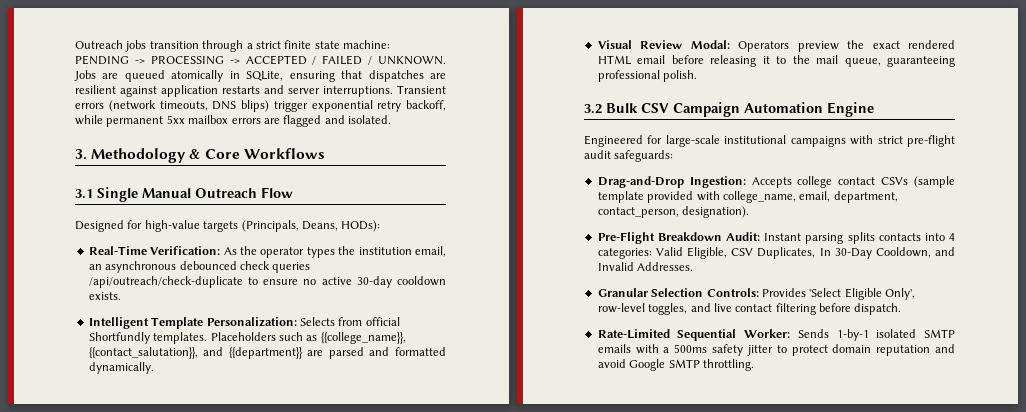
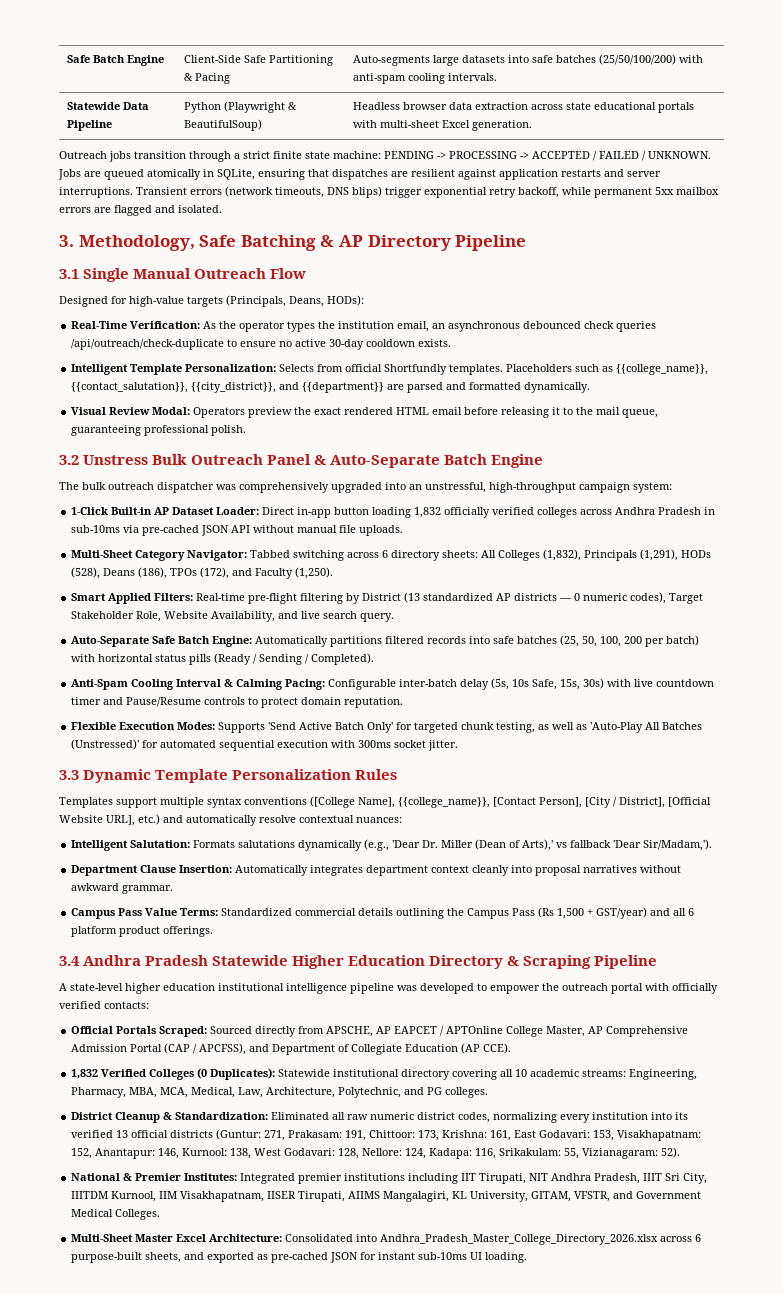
(75, 44) none -> [66,55,164,66] [183,55,333,66] [183,73,230,84] [352,54,703,66] [352,73,497,84] [66,102,149,110] [66,120,112,131] [183,101,297,113] [183,119,262,131] [352,102,694,113] [352,120,532,131] Safe Batch Engine | Client-Side Safe Partitioning & Pacing | Auto-segments large datasets into safe batches (25/50/100/200) with anti-spam cooling intervals. // Statewide Data Pipeline | Python (Playwright & BeautifulSoup) | Headless browser data extraction across state educational portals with multi-sheet Excel generation. //
[91,148,325,163] Methodology & Core Workflows -> [78,235,527,251] Methodology, Safe Batching & AP Directory Pipeline
(198, 353) none -> [191,382,277,393] {{city_district}},
[606,102,874,117] [584,135,955,147] [584,150,674,162] [597,176,955,188] [597,191,898,203] [597,206,750,218] [597,232,955,244] [597,247,955,259] [597,262,694,271] [597,288,915,300] [597,303,902,315] [597,329,955,341] [597,344,955,356] [597,359,754,371] Bulk CSV Campaign Automation Engine // Engineered for large-scale institutional campaigns with strict pre-flight audit safeguards: // Drag-and-Drop Ingestion: Accepts college contact CSVs (sample template provided with college_name, email, department, contact_person, designation). // Pre-Flight Breakdown Audit: Instant parsing splits contacts into 4 categories: Valid Eligible, CSV Duplicates, In 30-Day Cooldown, and Invalid Addresses. // Granular Selection Controls: Provides 'Select Eligible Only', row-level toggles, and live contact filtering before dispatch. // Rate-Limited Sequential Worker: Sends 1-by-1 isolated SMTP emails with a 500ms safety jitter to protect domain reputation and avoid Google SMTP throttling. -> [83,454,544,468] [59,482,672,493] [71,507,716,518] [71,525,404,536] [71,549,712,561] [71,567,334,579] [71,592,704,604] [71,611,395,622] [71,635,700,647] [71,653,375,665] [71,678,715,690] [71,697,404,708] [71,722,703,733] [71,739,459,751] [59,769,398,783] [59,796,711,808] [59,814,402,826] [71,839,713,851] [71,865,682,876] [71,883,174,894] [71,907,695,919] [71,926,214,937] [59,955,658,969] [59,983,718,994] [59,1001,149,1009] [71,1026,689,1037] [71,1043,512,1055] [71,1068,698,1080] [71,1087,489,1098] [71,1112,689,1123] [71,1129,702,1141] [71,1147,681,1159] [71,1173,708,1184] [71,1191,702,1202] [71,1209,161,1220] [71,1234,702,1245] [71,1252,528,1263] Unstress Bulk Outreach Panel & Auto-Separate Batch Engine // The bulk outreach dispatcher was comprehensively upgraded into an unstressful, high-throughput campaign system: // 1-Click Built-in AP Dataset Loader: Direct in-app button loading 1,832 officially verified colleges across Andhra Pradesh in sub-10ms via pre-cached JSON API without manual file uploads. // Multi-Sheet Category Navigator: Tabbed switching across 6 directory sheets: All Colleges (1,832), Principals (1,291), HODs (528), Deans (186), TPOs (172), and Faculty (1,250). // Smart Applied Filters: Real-time pre-flight filtering by District (13 standardized AP districts — 0 numeric codes), Target Stakeholder Role, Website Availability, and live search query. // Auto-Separate Safe Batch Engine: Automatically partitions filtered records into safe batches (25, 50, 100, 200 per batch) with horizontal status pills (Ready / Sending / Completed). // Anti-Spam Cooling Interval & Calming Pacing: Configurable inter-batch delay (5s, 10s Safe, 15s, 30s) with live countdown timer and Pause/Resume controls to protect domain reputation. // Flexible Execution Modes: Supports 'Send Active Batch Only' for targeted chunk testing, as well as 'Auto-Play All Batches (Unstressed)' for automated sequential execution with 300ms socket jitter. // 3.3 Dynamic Template Personalization Rules // Templates support multiple syntax conventions ([College Name], {{college_name}}, [Contact Person], [City / District], [Official Website URL], etc.) and automatically resolve contextual nuances: // Intelligent Salutation: Formats salutations dynamically (e.g., 'Dear Dr. Miller (Dean of Arts),' vs fallback 'Dear Sir/Madam,'). // Department Clause Insertion: Automatically integrates department context cleanly into proposal narratives without awkward grammar. // Campus Pass Value Terms: Standardized commercial details outlining the Campus Pass (Rs 1,500 + GST/year) and all 6 platform product offerings. // 3.4 Andhra Pradesh Statewide Higher Education Directory & Scraping Pipeline // A state-level higher education institutional intelligence pipeline was developed to empower the outreach portal with officially verified contacts: // Official Portals Scraped: Sourced directly from APSCHE, AP EAPCET / APTOnline College Master, AP Comprehensive Admission Portal (CAP / APCFSS), and Department of Collegiate Education (AP CCE). // 1,832 Verified Colleges (0 Duplicates): Statewide institutional directory covering all 10 academic streams: Engineering, Pharmacy, MBA, MCA, Medical, Law, Architecture, Polytechnic, and PG colleges. // District Cleanup & Standardization: Eliminated all raw numeric district codes, normalizing every institution into its verified 13 official districts (Guntur: 271, Prakasam: 191, Chittoor: 173, Krishna: 161, East Godavari: 153, Visakhapatnam: 152, Anantapur: 146, Kurnool: 138, West Godavari: 128, Nellore: 124, Kadapa: 116, Srikakulam: 55, Vizianagaram: 52). // National & Premier Institutes: Integrated premier institutions including IIT Tirupati, NIT Andhra Pradesh, IIIT Sri City, IIITDM Kurnool, IIM Visakhapatnam, IISER Tirupati, AIIMS Mangalagiri, KL University, GITAM, VFSTR, and Government Medical Colleges. // Multi-Sheet Master Excel Architecture: Consolidated into Andhra_Pradesh_Master_College_Directory_2026.xlsx across 6 purpose-built sheets, and exported as pre-cached JSON for instant sub-10ms UI loading.

